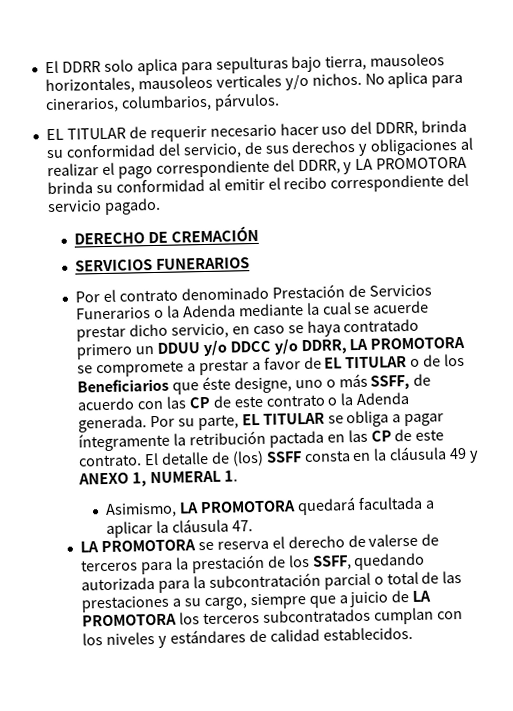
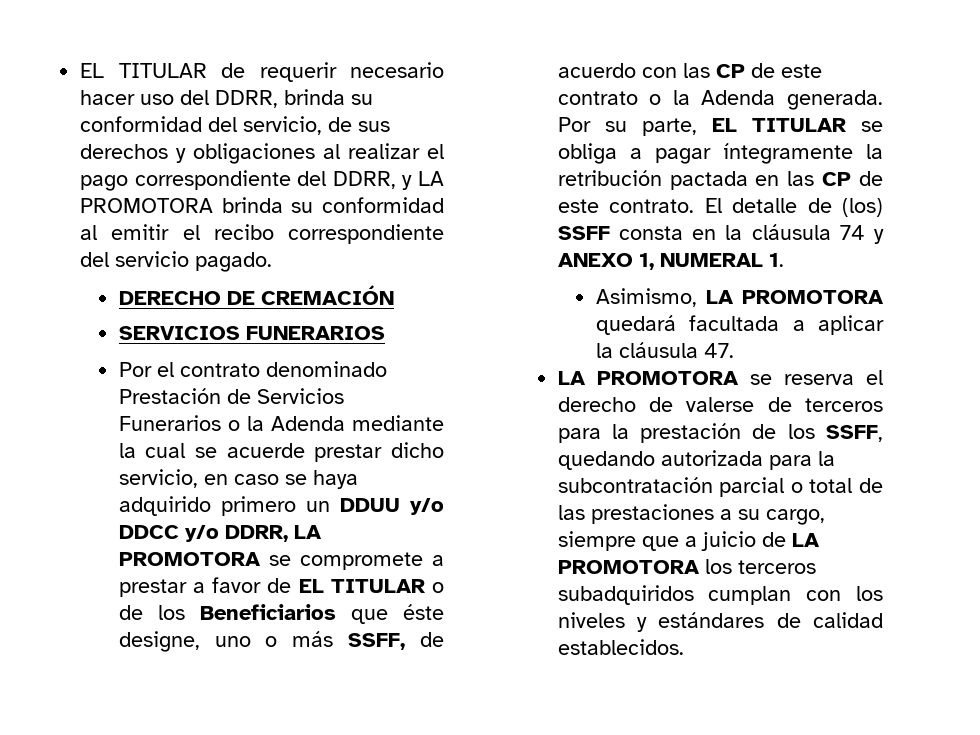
[44,53,446,76] [44,71,464,95] [44,92,280,114] El DDRR solo aplica para sepulturas bajo tierra, mausoleos horizontales, mausoleos verticales y/o nichos. No aplica para cinerarios, columbarios, párvulos. // -> (80, 70) none
[343,318,420,333] contratado -> [118,496,211,516] adquirido
[449,447,468,460] 49 -> [839,225,865,240] 74
[262,608,371,623] subcontratados -> [557,585,694,605] subadquiridos

